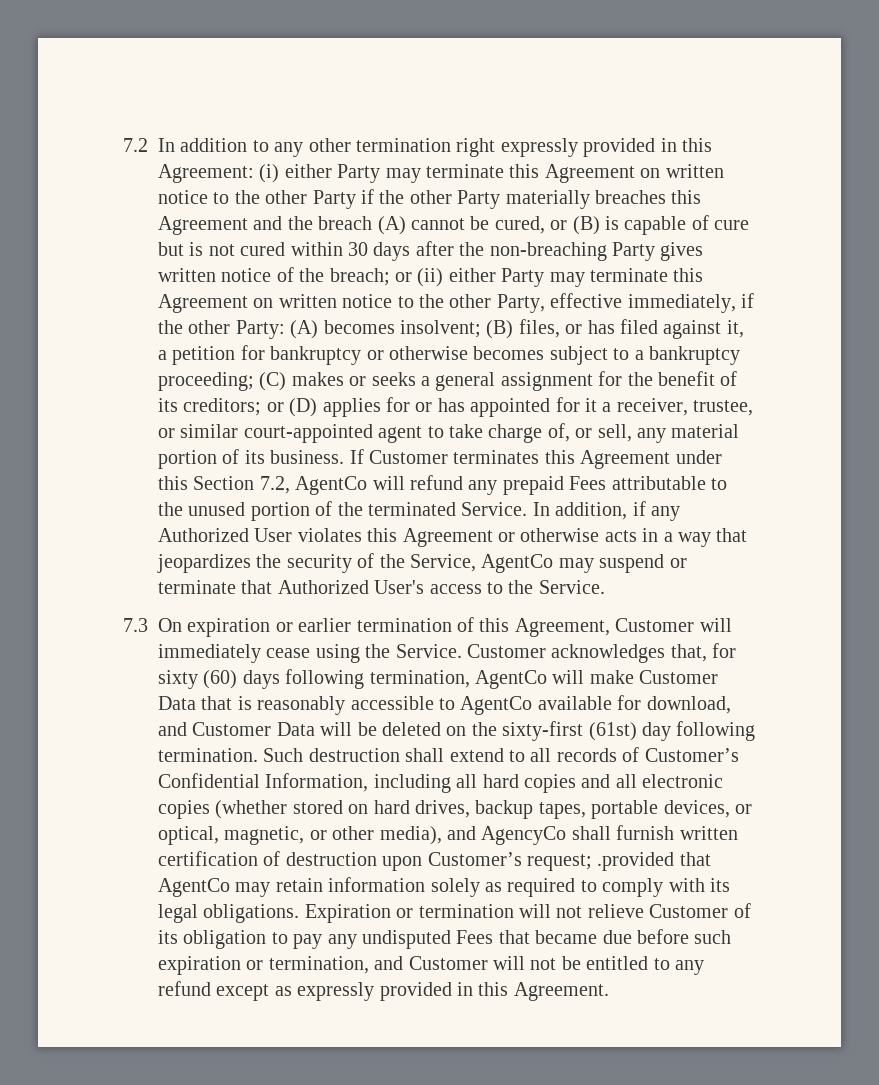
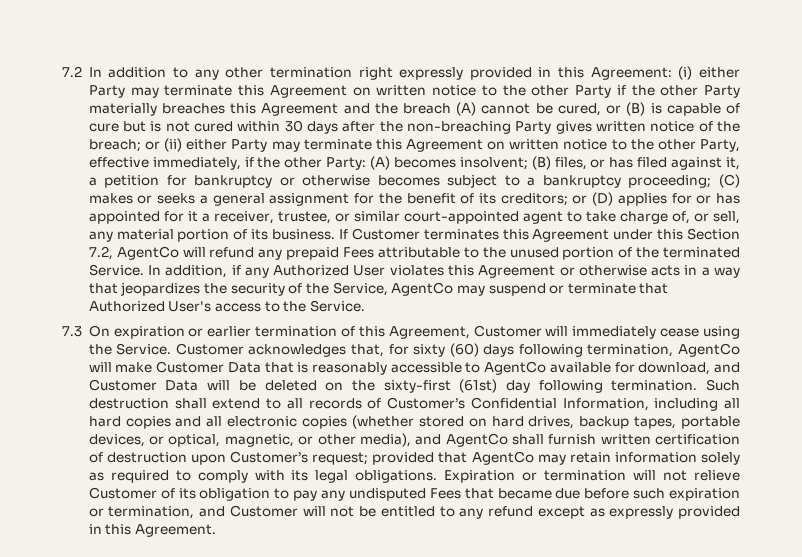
[481,826,567,845] AgencyCo -> [445,433,508,447] AgentCo
[597,852,675,871] .provided -> [372,452,435,465] provided

